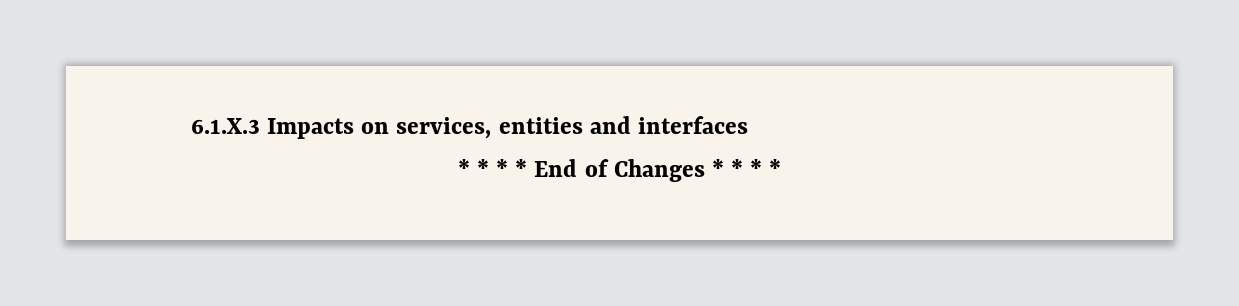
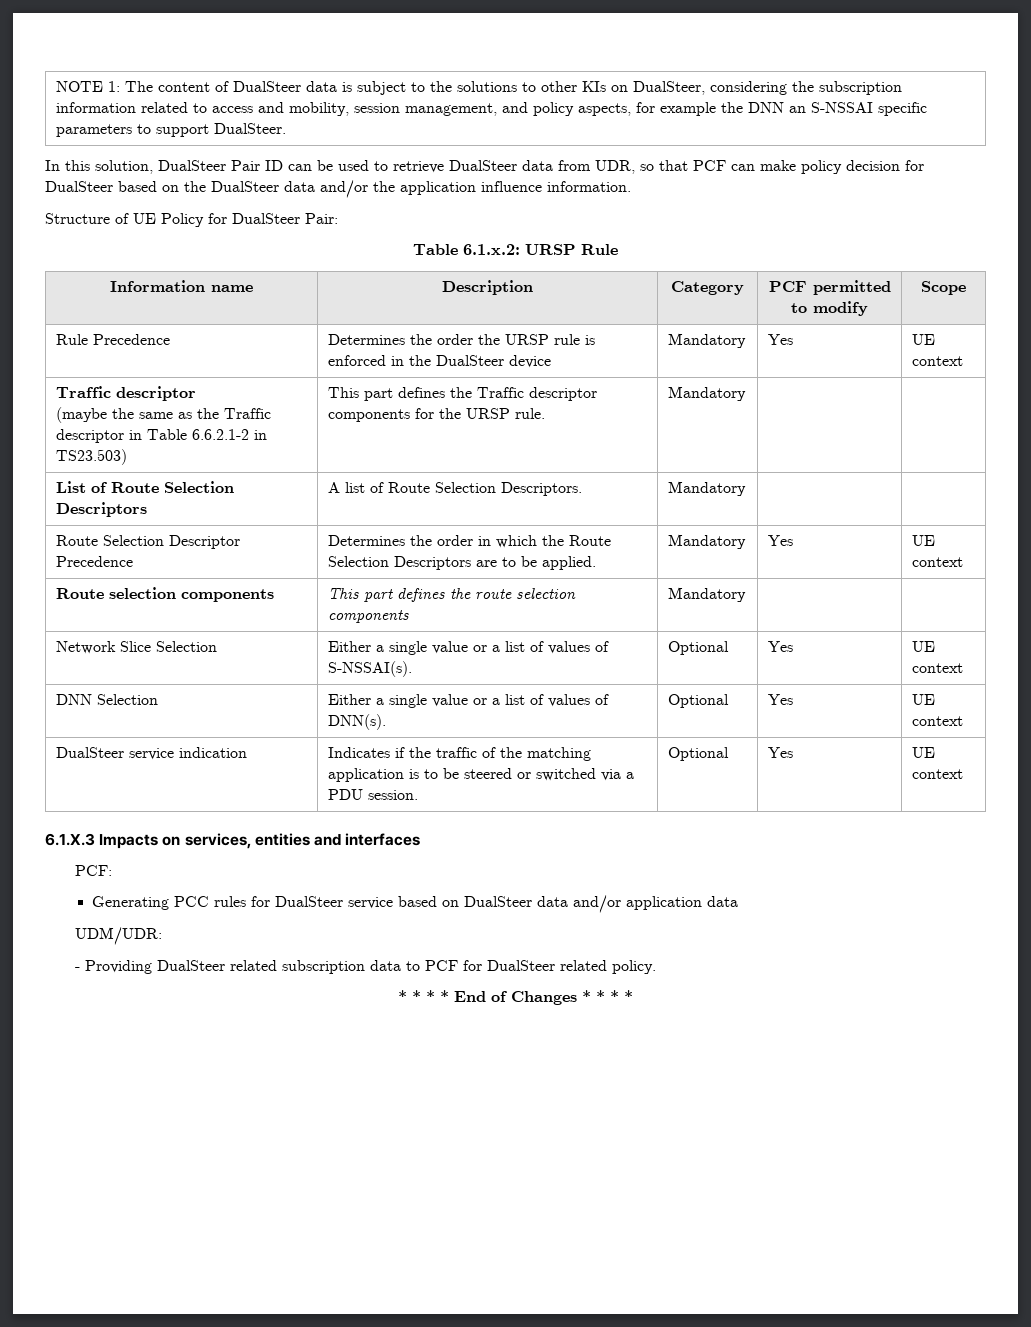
(191, 126) none -> [55,81,902,95] [55,102,927,116] [55,123,286,137] [45,160,924,174] [45,180,631,198] [45,213,338,227] [413,244,618,255] [110,280,253,292] [442,280,533,295] [671,281,744,295] [768,280,891,295] [791,301,868,316] [921,281,966,295] [55,334,170,345] [327,334,595,345] [327,355,551,368] [667,333,746,348] [767,334,793,345] [911,334,935,345] [911,356,963,366] [55,386,196,401] [55,407,271,423] [55,429,267,443] [55,449,127,465] [327,387,597,401] [327,408,545,422] [667,386,746,401] [55,481,234,493] [55,502,147,517] [327,482,582,496] [667,481,746,496] [55,535,240,549] [55,556,133,567] [327,535,611,548] [327,556,596,570] [667,534,746,549] [767,535,793,546] [911,535,935,546] [911,557,963,567] [55,587,274,602] [327,588,576,602] [327,610,409,623] [667,587,746,602] [55,641,217,654] [327,641,609,655] [327,661,412,677] [667,641,729,655] [767,641,793,652] [911,641,935,652] [911,663,963,673] [55,694,158,705] [327,694,609,708] [327,714,386,730] [667,694,729,708] [767,694,793,705] [911,694,935,705] [911,716,963,726] [55,747,247,760] [327,747,591,761] [327,768,634,782] [327,789,418,800] [667,747,729,761] [767,747,793,758] [911,747,935,758] [911,769,963,779] NOTE 1: The content of DualSteer data is subject to the solutions to other KIs on DualSteer, considering the subscription information related to access and mobility, session management, and policy aspects, for example the DNN an S-NSSAI specific parameters to support DualSteer. // In this solution, DualSteer Pair ID can be used to retrieve DualSteer data from UDR, so that PCF can make policy decision for DualSteer based on the DualSteer data and/or the application influence information. // Structure of UE Policy for DualSteer Pair: // Table 6.1.x.2: URSP Rule // Information name | Description | Category | PCF permitted to modify | Scope // Rule Precedence | Determines the order the URSP rule is enforced in the DualSteer device | Mandatory | Yes | UE context // Traffic descriptor // (maybe the same as the Traffic descriptor in Table 6.6.2.1-2 in TS23.503) | This part defines the Traffic descriptor components for the URSP rule. | Mandatory | | // List of Route Selection Descriptors | A list of Route Selection Descriptors. | Mandatory | | // Route Selection Descriptor Precedence | Determines the order in which the Route Selection Descriptors are to be applied. | Mandatory | Yes | UE context // Route selection components | This part defines the route selection components | Mandatory | | // Network Slice Selection | Either a single value or a list of values of S-NSSAI(s). | Optional | Yes | UE context // DNN Selection | Either a single value or a list of values of DNN(s). | Optional | Yes | UE context // DualSteer service indication | Indicates if the traffic of the matching application is to be steered or switched via a PDU session. | Optional | Yes | UE context //
(748, 125) none -> [74,865,112,876] [92,895,739,913] [74,927,162,945] [74,960,656,974] // PCF: // Generating PCC rules for DualSteer service based on DualSteer data and/or application data // UDM/UDR: // - Providing DualSteer related subscription data to PCF for DualSteer related policy.

